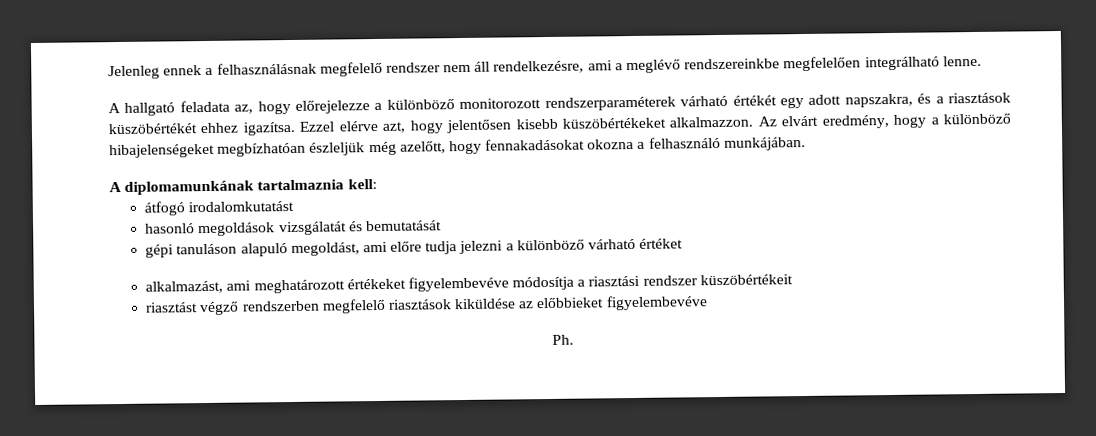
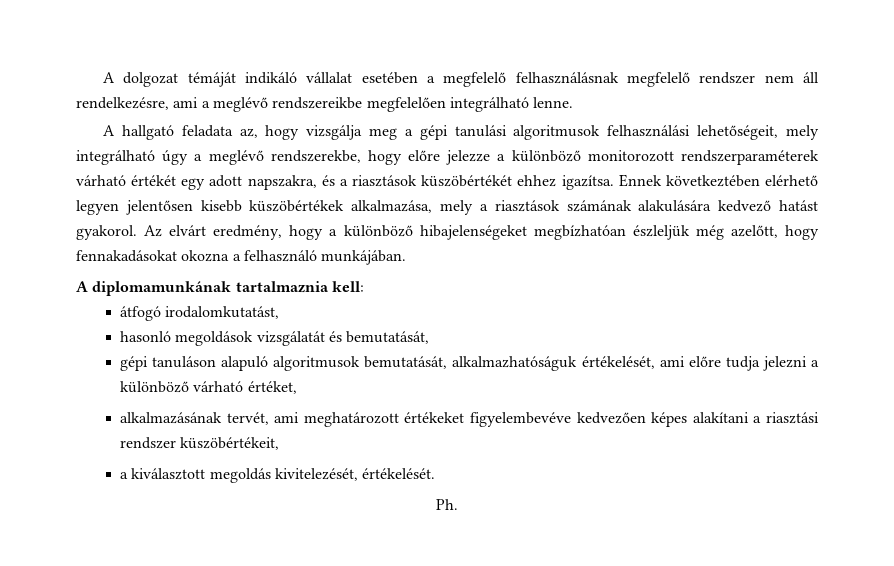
[108,65,214,80] Jelenleg ennek a -> [103,72,507,87] A dolgozat témáját indikáló vállalat esetében a megfelelő
[684,58,781,70] rendszereinkbe -> [272,97,363,109] rendszereikbe
[295,100,371,114] előrejelezze -> [306,125,820,140] [76,150,491,165] vizsgálja meg a gépi tanulási algoritmusok felhasználási lehetőségeit, mely integrálható úgy a meglévő rendszerekbe, hogy előre jelezze
[299,116,754,134] Ezzel elérve azt, hogy jelentősen kisebb küszöbértékeket alkalmazzon. -> [618,174,818,187] [76,200,819,215] [76,225,137,240] Ennek következtében elérhető legyen jelentősen kisebb küszöbértékek alkalmazása, mely a riasztások számának alakulására kedvező hatást gyakorol.
[188,200,295,213] irodalomkutatást -> [165,306,280,319] irodalomkutatást,
[365,220,442,232] bemutatását -> [346,331,430,344] bemutatását,
[290,242,360,257] megoldást, -> [273,356,655,371] algoritmusok bemutatását, alkalmazhatóságuk értékelését,
[639,238,684,249] [145,280,224,294] értéket // alkalmazást, -> [247,381,297,394] [119,412,269,425] értéket, // alkalmazásának tervét,
[512,274,793,291] [145,295,708,316] módosítja a riasztási rendszer küszöbértékeit // riasztást végző rendszerben megfelelő riasztások kiküldése az előbbieket figyelembevéve -> [576,412,819,427] [119,437,280,450] [119,468,436,483] kedvezően képes alakítani a riasztási rendszer küszöbértékeit, // a kiválasztott megoldás kivitelezését, értékelését.

